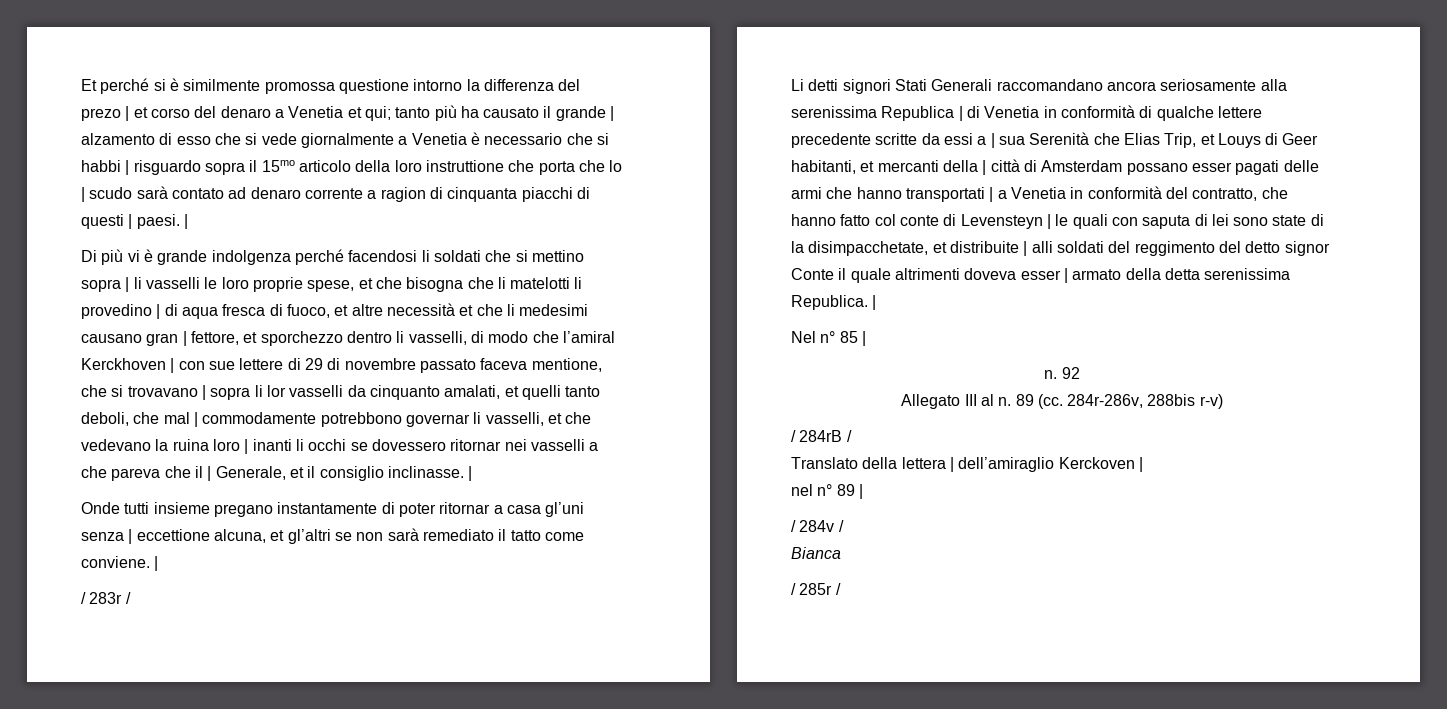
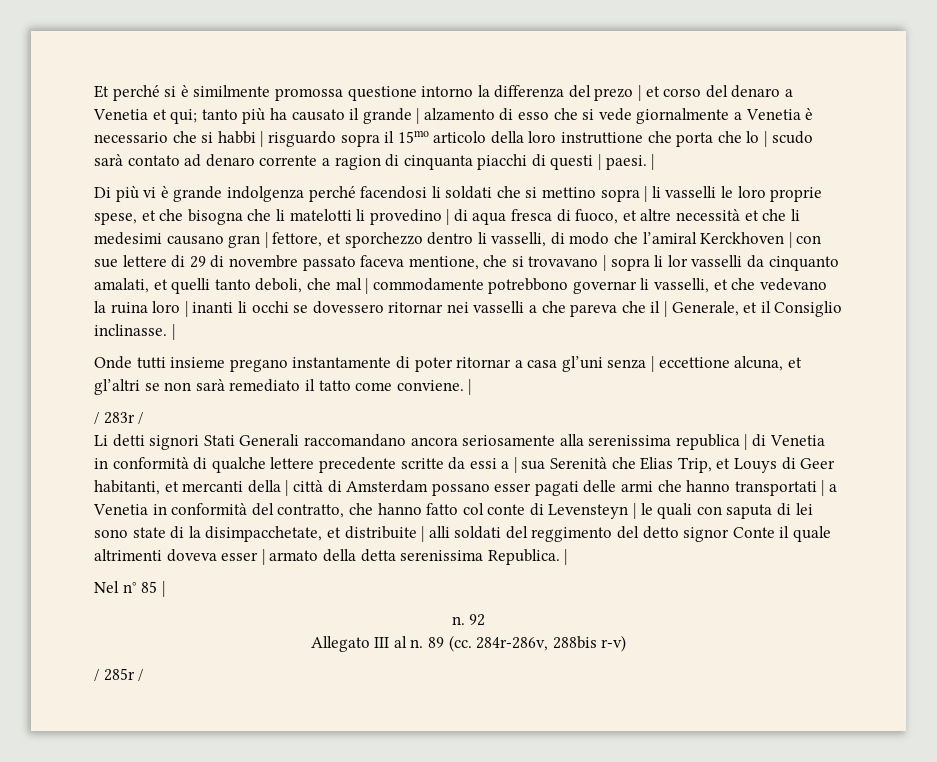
[319,466,384,481] consiglio -> [774,301,843,317] Consiglio
[881,106,955,121] Republica -> [675,434,740,450] republica
[791,430,852,442] [791,457,1143,472] [791,484,863,499] [791,520,844,532] [791,547,841,559] // / 284rB / // Translato della lettera | dell’amiraglio Kerckoven | // nel n° 89 | // / 284v / // Bianca -> (627, 643) none

